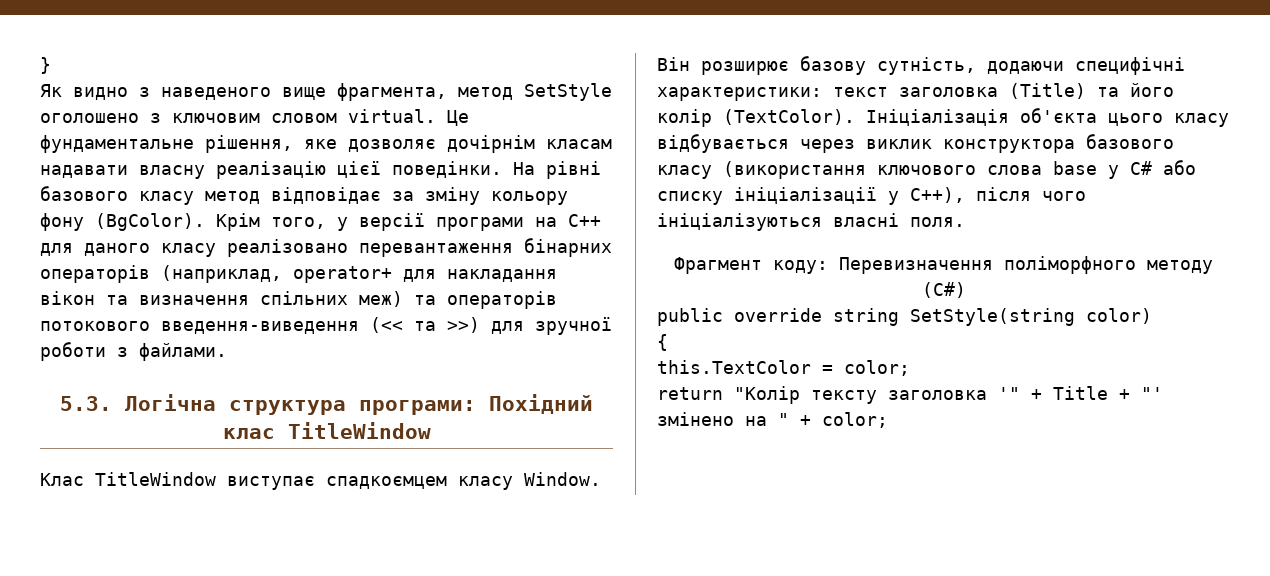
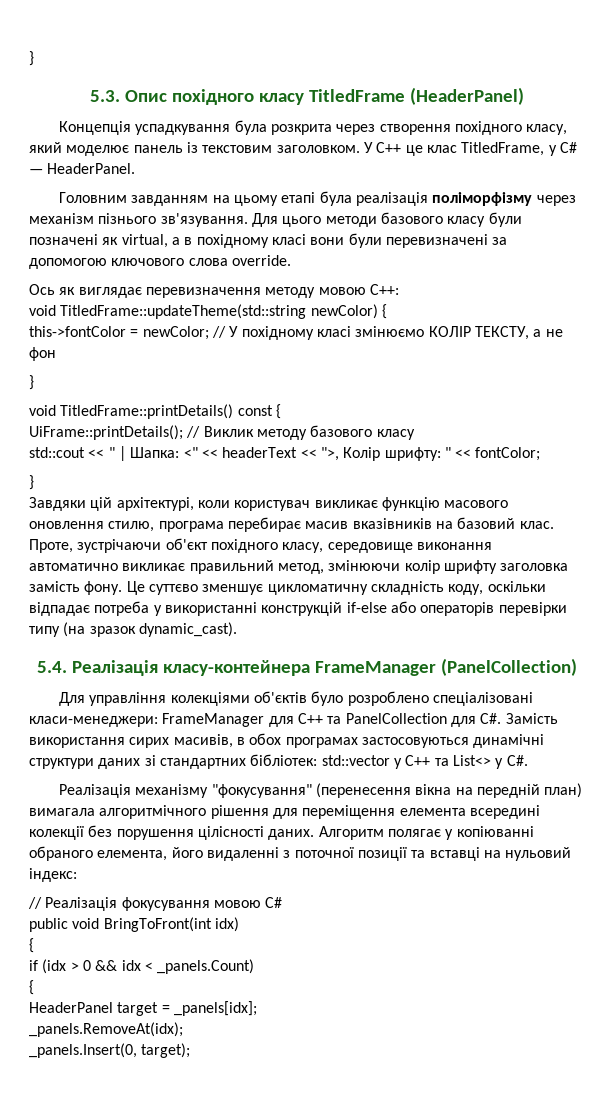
[40,57,51,74] [40,83,612,101] [40,109,469,126] [40,135,612,153] [40,161,601,179] [40,186,568,205] [40,213,601,231] [40,238,612,257] [40,265,557,283] [40,291,557,309] [40,317,612,335] [40,342,227,361] [60,394,593,415] [222,422,431,439] [40,472,601,490] [657,56,1185,75] [657,83,1174,101] [657,108,1229,127] [657,134,1174,153] [657,160,1196,179] [657,187,1086,205] [657,213,965,231] [674,256,1213,274] [921,282,966,298] [657,308,1152,326] [657,334,668,351] [657,360,910,376] [657,386,1163,404] [657,412,888,428] } // Як видно з наведеного вище фрагмента, метод SetStyle оголошено з ключовим словом virtual. Це фундаментальне рішення, яке дозволяє дочірнім класам надавати власну реалізацію цієї поведінки. На рівні базового класу метод відповідає за зміну кольору фону (BgColor). Крім того, у версії програми на C++ для даного класу реалізовано перевантаження бінарних операторів (наприклад, operator+ для накладання вікон та визначення спільних меж) та операторів потокового введення-виведення (<< та >>) для зручної роботи з файлами. // 5.3. Логічна структура програми: Похідний клас TitleWindow // Клас TitleWindow виступає спадкоємцем класу Window. Він розширює базову сутність, додаючи специфічні характеристики: текст заголовка (Title) та його колір (TextColor). Ініціалізація об'єкта цього класу відбувається через виклик конструктора базового класу (використання ключового слова base у C# або списку ініціалізації у C++), після чого ініціалізуються власні поля. // Фрагмент коду: Перевизначення поліморфного методу (C#) // public override string SetStyle(string color) // { // this.TextColor = color; // return "Колір тексту заголовка '" + Title + "' змінено на " + color; -> [29,51,34,66] [90,87,524,105] [59,120,568,135] [29,142,577,156] [29,163,136,174] [59,191,576,206] [29,212,522,227] [29,233,508,248] [29,255,291,269] [29,284,399,298] [29,304,387,319] [29,326,563,340] [29,347,56,361] [29,375,34,390] [29,404,281,419] [29,425,415,440] [29,446,541,461] [29,475,34,490] [29,497,509,511] [29,517,554,532] [29,538,492,553] [29,560,569,574] [29,581,546,595] [29,601,567,616] [29,622,237,637] [37,658,577,676] [59,691,534,706] [29,713,558,727] [29,733,545,748] [29,754,528,769] [59,783,583,798] [29,805,540,819] [29,825,534,840] [29,846,572,861] [29,868,77,882] [28,897,283,911] [29,917,239,932] [29,938,34,953] [29,959,255,974] [29,980,34,995] [29,1001,257,1016] [29,1022,183,1037] [29,1043,191,1058] } // 5.3. Опис похідного класу TitledFrame (HeaderPanel) // Концепція успадкування була розкрита через створення похідного класу, який моделює панель із текстовим заголовком. У C++ це клас TitledFrame, у C# — HeaderPanel. // Головним завданням на цьому етапі була реалізація поліморфізму через механізм пізнього зв'язування. Для цього методи базового класу були позначені як virtual, а в похідному класі вони були перевизначені за допомогою ключового слова override. // Ось як виглядає перевизначення методу мовою C++: // void TitledFrame::updateTheme(std::string newColor) { // this->fontColor = newColor; // У похідному класі змінюємо КОЛІР ТЕКСТУ, а не фон // } // void TitledFrame::printDetails() const { // UiFrame::printDetails(); // Виклик методу базового класу // std::cout << " | Шапка: <" << headerText << ">, Колір шрифту: " << fontColor; // } // Завдяки цій архітектурі, коли користувач викликає функцію масового оновлення стилю, програма перебирає масив вказівників на базовий клас. Проте, зустрічаючи об'єкт похідного класу, середовище виконання автоматично викликає правильний метод, змінюючи колір шрифту заголовка замість фону. Це суттєво зменшує цикломатичну складність коду, оскільки відпадає потреба у використанні конструкцій if-else або операторів перевірки типу (на зразок dynamic_cast). // 5.4. Реалізація класу-контейнера FrameManager (PanelCollection) // Для управління колекціями об'єктів було розроблено спеціалізовані класи-менеджери: FrameManager для C++ та PanelCollection для C#. Замість використання сирих масивів, в обох програмах застосовуються динамічні структури даних зі стандартних бібліотек: std::vector у C++ та List<> у C#. // Реалізація механізму "фокусування" (перенесення вікна на передній план) вимагала алгоритмічного рішення для переміщення елемента всередині колекції без порушення цілісності даних. Алгоритм полягає у копіюванні обраного елемента, його видаленні з поточної позиції та вставці на нульовий індекс: // // Реалізація фокусування мовою C# // public void BringToFront(int idx) // { // if (idx > 0 && idx < _panels.Count) // { // HeaderPanel target = _panels[idx]; // _panels.RemoveAt(idx); // _panels.Insert(0, target);

